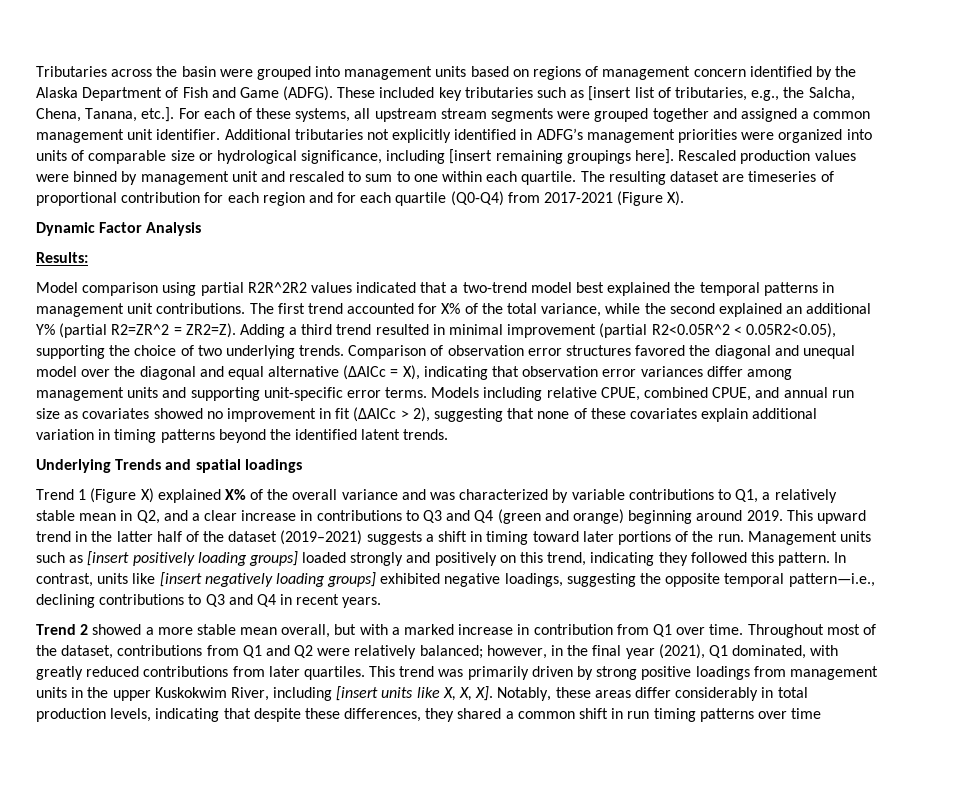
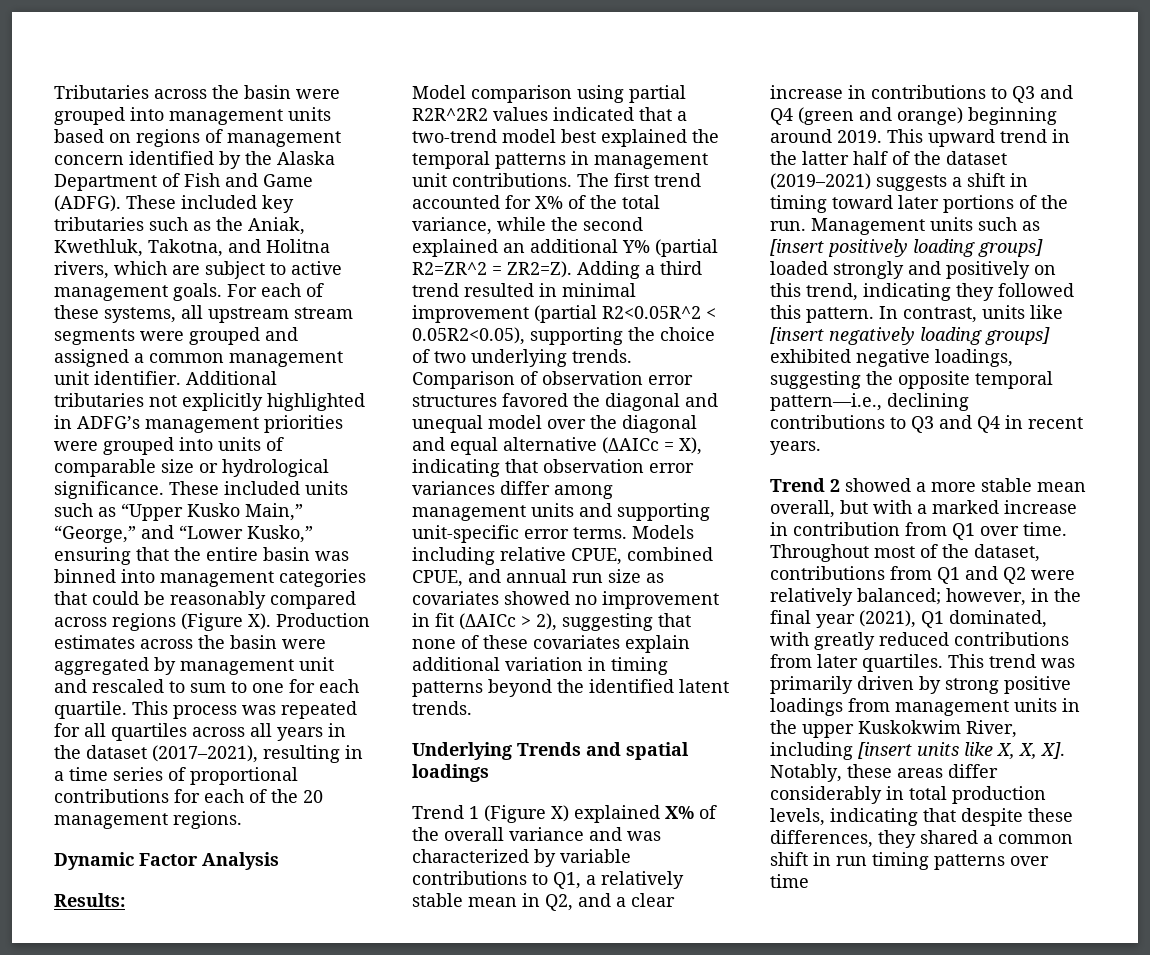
[588,86,855,101] [36,107,175,122] [insert list of tributaries, e.g., the Salcha, Chena, Tanana, etc.]. -> [216,217,305,235] [54,239,330,257] [54,261,342,279] [54,283,222,301] the Aniak, Kwethluk, Takotna, and Holitna rivers, which are subject to active management goals.
[652,108,709,122] together -> (260, 336) none
[454,129,517,140] identified -> [267,393,365,411] highlighted
[778,129,843,143] organized -> [103,437,174,455] grouped
[301,149,856,164] [36,171,118,182] significance, including [insert remaining groupings here]. Rescaled production values were binned -> [54,481,348,499] [54,503,303,521] [54,525,313,543] [54,547,349,565] [54,569,366,587] [54,591,356,609] [54,613,370,631] [54,635,326,649] [54,657,149,675] significance. These included units such as “Upper Kusko Main,” “George,” and “Lower Kusko,” ensuring that the entire basin was binned into management categories that could be reasonably compared across regions (Figure X). Production estimates across the basin were aggregated
[442,171,483,182] within -> [289,679,315,693] for
[580,171,817,185] The resulting dataset are timeseries -> [132,701,357,719] [54,723,346,741] [54,745,363,763] [54,767,163,781] This process was repeated for all quartiles across all years in the dataset (2017–2021), resulting in a time series
[121,191,685,206] contribution for each region and for each quartile (Q0-Q4) from 2017-2021 (Figure X). -> [54,789,323,803] [54,811,242,829] contributions for each of the 20 management regions.

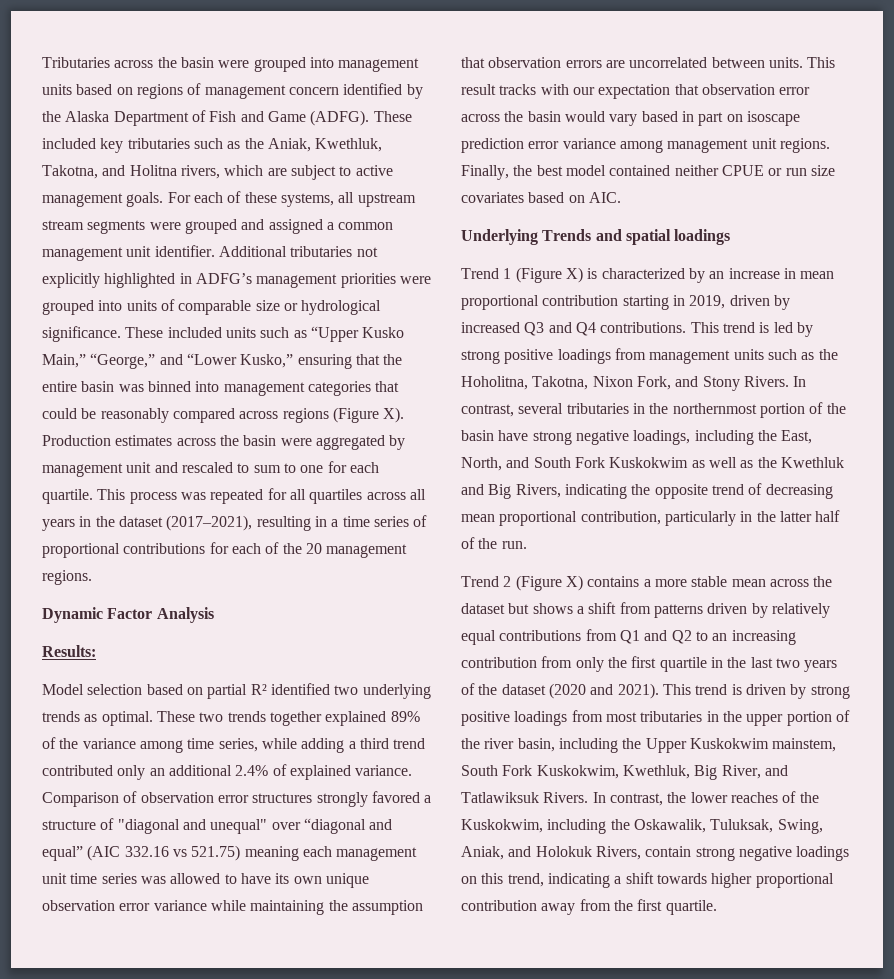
[471,85,686,103] [412,107,687,121] [412,129,719,147] [412,151,708,169] [412,173,701,187] [412,195,660,209] [412,217,643,235] [412,239,718,257] [412,261,702,279] [412,283,636,297] [412,305,716,323] [412,327,715,345] [412,349,632,367] comparison using partial R2R^2R2 values indicated that a two-trend model best explained the temporal patterns in management unit contributions. The first trend accounted for X% of the total variance, while the second explained an additional Y% (partial R2=ZR^2 = ZR2=Z). Adding a third trend resulted in minimal improvement (partial R2<0.05R^2 < 0.05R2<0.05), supporting the choice of two underlying trends. -> [87,683,431,699] [42,711,420,726] [42,737,426,753] [42,764,413,780] selection based on partial R² identified two underlying trends as optimal. These two trends together explained 89% of the variance among time series, while adding a third trend contributed only an additional 2.4% of explained variance.
[502,393,718,411] [412,415,697,433] [412,437,702,455] [412,459,694,477] [412,481,613,499] [412,503,710,521] [412,525,694,543] [412,547,713,565] [412,569,664,587] [412,591,719,609] [412,613,691,631] [412,635,690,653] [412,657,668,675] [412,679,729,697] [412,701,472,715] favored the diagonal and unequal model over the diagonal and equal alternative (ΔAICc = X), indicating that observation error variances differ among management units and supporting unit-specific error terms. Models including relative CPUE, combined CPUE, and annual run size as covariates showed no improvement in fit (ΔAICc > 2), suggesting that none of these covariates explain additional variation in timing patterns beyond the identified latent trends. -> [316,791,432,807] [42,818,393,834] [42,845,418,861] [42,873,369,888] [42,900,423,915] [461,57,836,68] [461,84,811,99] [461,111,800,126] [461,138,830,153] [461,165,835,180] [461,192,621,203] strongly favored a structure of "diagonal and unequal" over “diagonal and equal” (AIC 332.16 vs 521.75) meaning each management unit time series was allowed to have its own unique observation error variance while maintaining the assumption that observation errors are uncorrelated between units. This result tracks with our expectation that observation error across the basin would vary based in part on isoscape prediction error variance among management unit regions. Finally, the best model contained neither CPUE or run size covariates based on AIC.
[574,805,717,823] [412,827,661,841] [412,849,631,867] [412,871,684,889] [412,893,675,911] [770,85,1073,103] [770,107,1057,125] [770,129,1070,147] [770,151,1007,165] [770,173,1028,191] [770,195,1068,213] [770,217,1040,235] [770,239,1043,257] [770,261,1056,279] [770,283,1074,301] [770,305,1063,323] [770,327,1050,345] [770,349,1013,367] [770,371,1053,389] [770,393,969,411] [770,415,1083,433] [770,441,821,455] [770,478,1086,492] [770,500,1077,518] [770,522,1067,540] [770,544,1040,562] [770,566,1075,584] [770,588,1081,606] [770,610,1047,628] [770,632,1069,650] [770,654,1075,672] [770,676,914,694] explained X% of the overall variance and was characterized by variable contributions to Q1, a relatively stable mean in Q2, and a clear increase in contributions to Q3 and Q4 (green and orange) beginning around 2019. This upward trend in the latter half of the dataset (2019–2021) suggests a shift in timing toward later portions of the run. Management units such as [insert positively loading groups] loaded strongly and positively on this trend, indicating they followed this pattern. In contrast, units like [insert negatively loading groups] exhibited negative loadings, suggesting the opposite temporal pattern—i.e., declining contributions to Q3 and Q4 in recent years. // Trend 2 showed a more stable mean overall, but with a marked increase in contribution from Q1 over time. Throughout most of the dataset, contributions from Q1 and Q2 were relatively balanced; however, in the final year (2021), Q1 dominated, with greatly reduced contributions from later quartiles. This trend was primarily driven -> [587,268,835,283] [461,295,790,310] [461,322,793,336] is characterized by an increase in mean proportional contribution starting in 2019, driven by increased Q3 and Q4 contributions. This trend is led
[1062,698,1080,712] [770,720,1017,738] [770,742,1065,760] [770,764,998,782] [770,786,1046,804] [770,808,1073,826] [770,830,1073,848] [770,852,1049,870] [770,874,809,888] in the upper Kuskokwim River, including [insert units like X, X, X]. Notably, these areas differ considerably in total production levels, indicating that despite these differences, they shared a common shift in run timing patterns over time -> [767,349,838,360] [461,376,807,391] [461,402,846,418] [461,430,813,445] [461,457,844,471] [461,483,833,499] [461,510,841,526] [461,537,527,549] [461,575,833,591] [461,602,830,618] [461,629,796,645] [461,656,838,672] [461,683,850,699] [461,710,850,726] [461,738,837,753] [461,765,788,780] [461,791,819,806] [461,819,823,834] [461,846,850,861] [461,872,834,888] [461,899,717,915] such as the Hoholitna, Takotna, Nixon Fork, and Stony Rivers. In contrast, several tributaries in the northernmost portion of the basin have strong negative loadings, including the East, North, and South Fork Kuskokwim as well as the Kwethluk and Big Rivers, indicating the opposite trend of decreasing mean proportional contribution, particularly in the latter half of the run. // Trend 2 (Figure X) contains a more stable mean across the dataset but shows a shift from patterns driven by relatively equal contributions from Q1 and Q2 to an increasing contribution from only the first quartile in the last two years of the dataset (2020 and 2021). This trend is driven by strong positive loadings from most tributaries in the upper portion of the river basin, including the Upper Kuskokwim mainstem, South Fork Kuskokwim, Kwethluk, Big River, and Tatlawiksuk Rivers. In contrast, the lower reaches of the Kuskokwim, including the Oskawalik, Tuluksak, Swing, Aniak, and Holokuk Rivers, contain strong negative loadings on this trend, indicating a shift towards higher proportional contribution away from the first quartile.

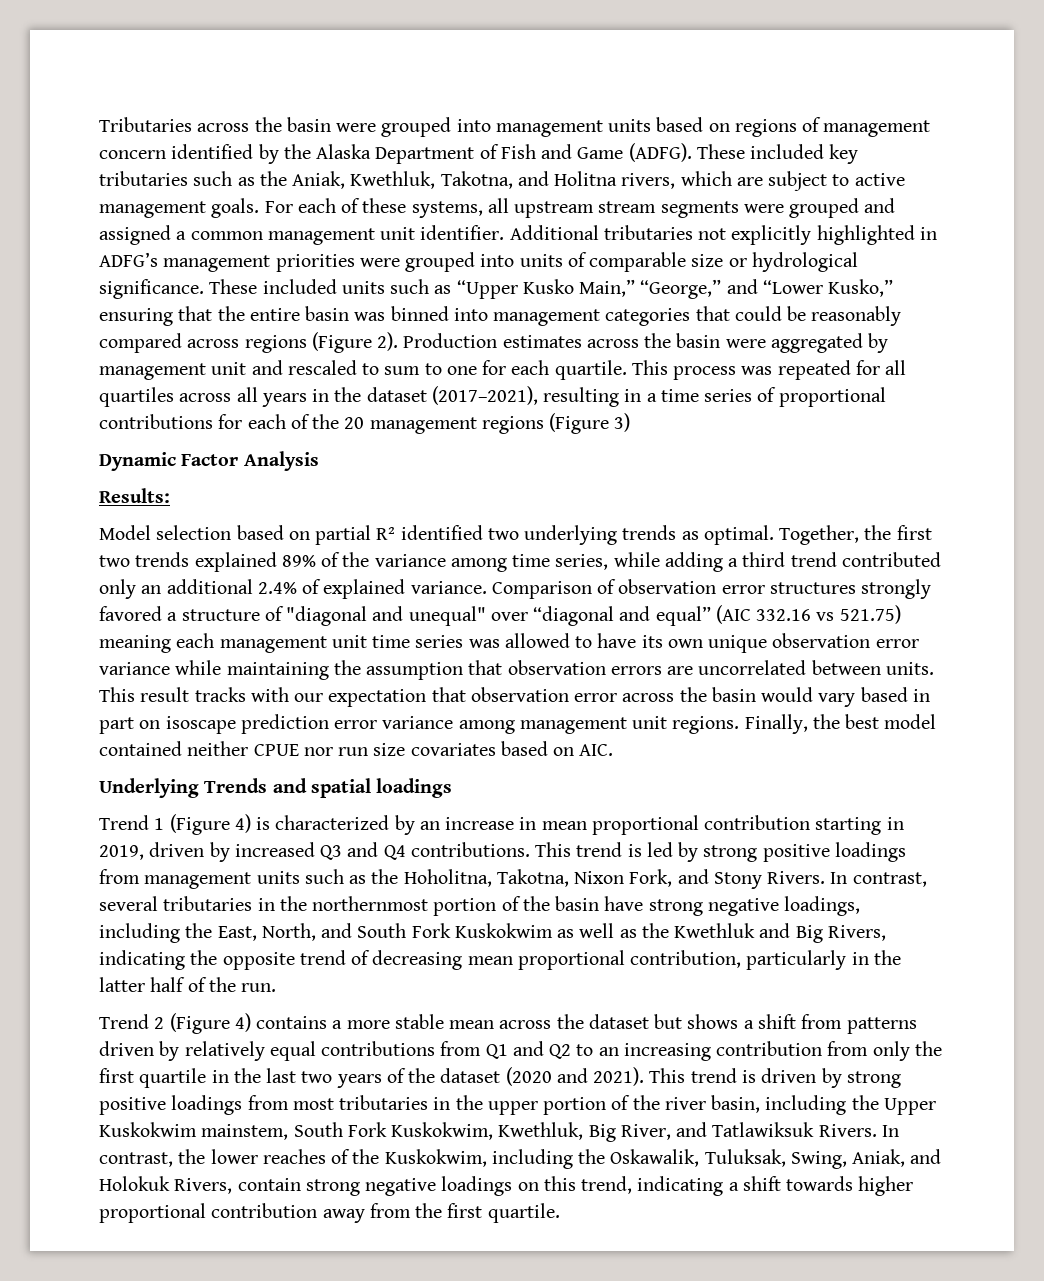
[383,407,405,423] X). -> [377,332,399,351] 2).
[42,570,92,585] regions. -> [481,413,631,434] regions (Figure 3)
[156,711,195,722] These -> [779,525,932,545] Together, the first
[269,711,322,726] together -> (190, 559) none
[768,168,783,176] or -> [303,747,333,756] nor
[565,267,583,283] X) -> [234,814,251,833] 4)
[565,575,583,591] X) -> [234,1013,251,1032] 4)

